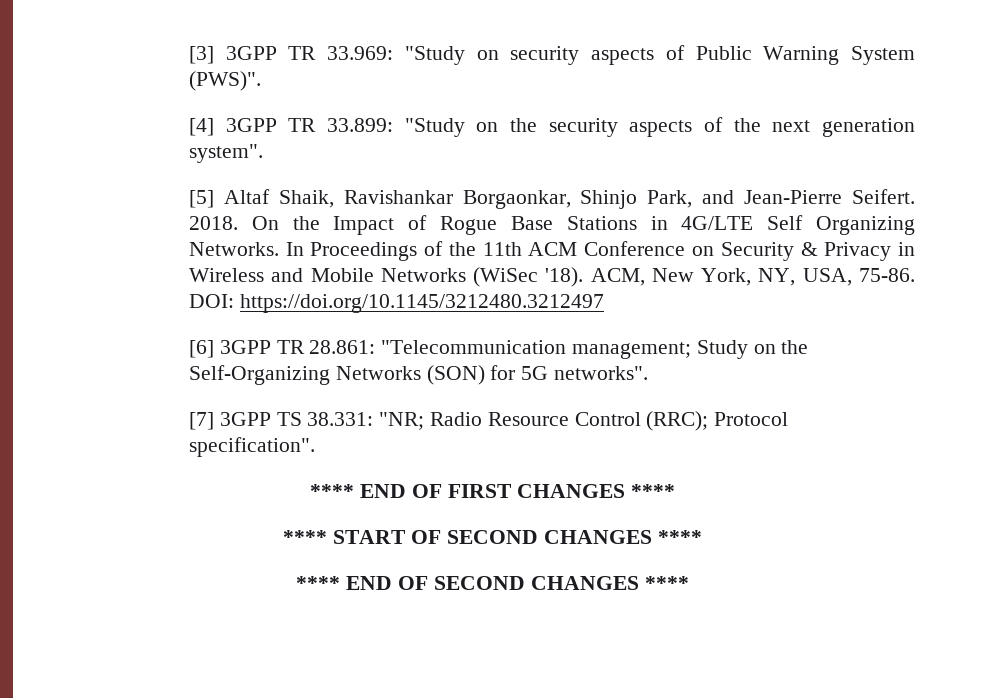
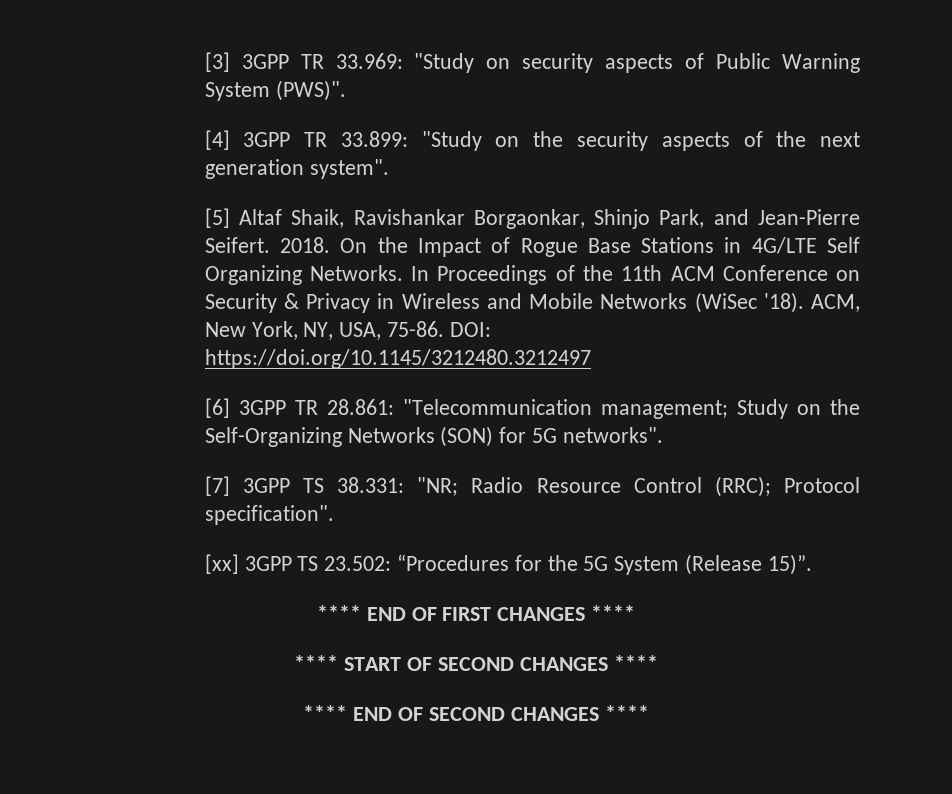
(315, 447) none -> [204,554,812,575] // [xx] 3GPP TS 23.502: “Procedures for the 5G System (Release 15)”.

